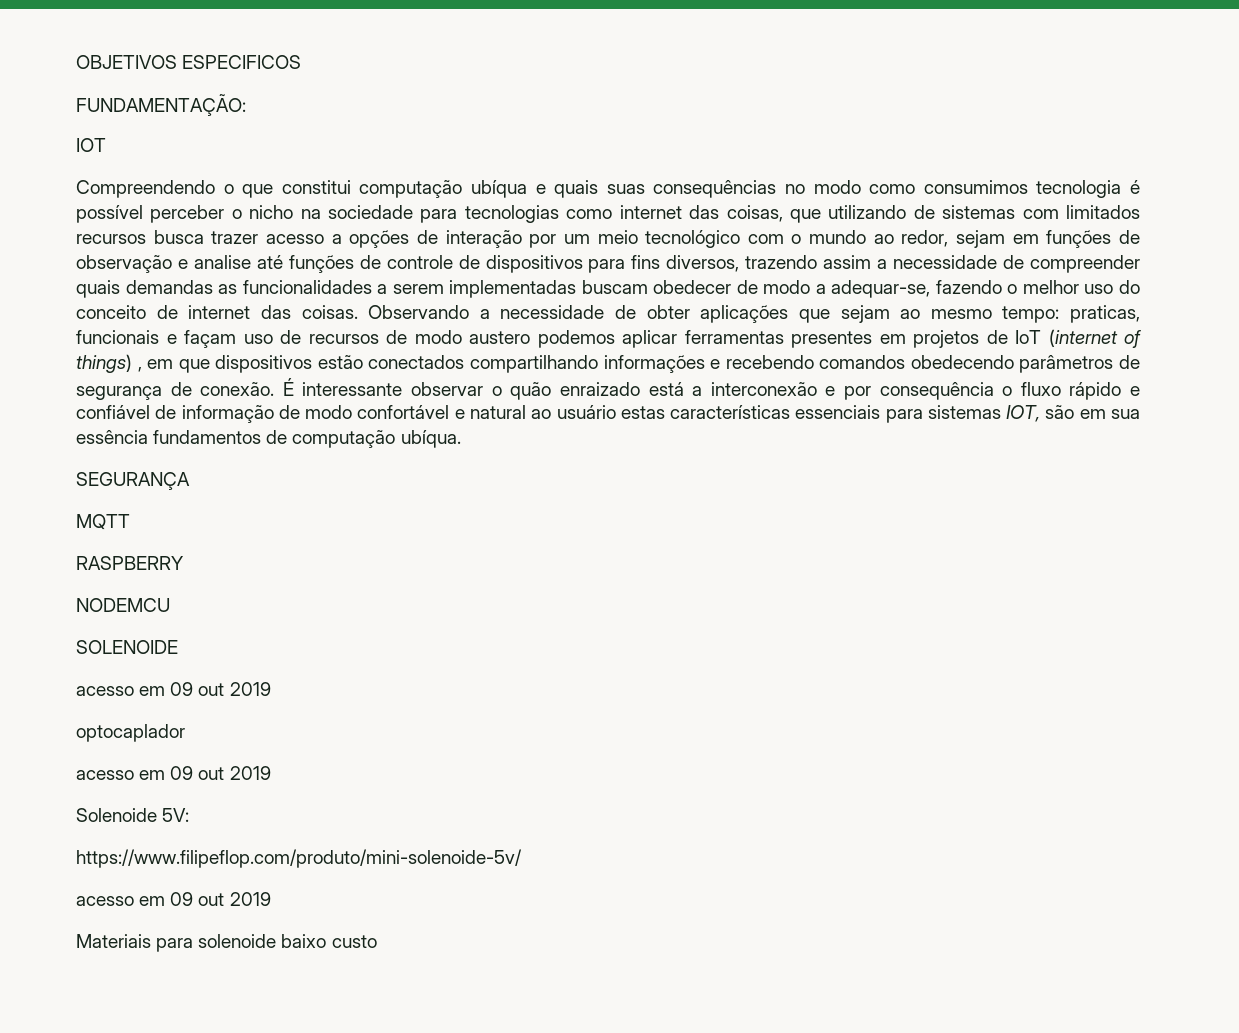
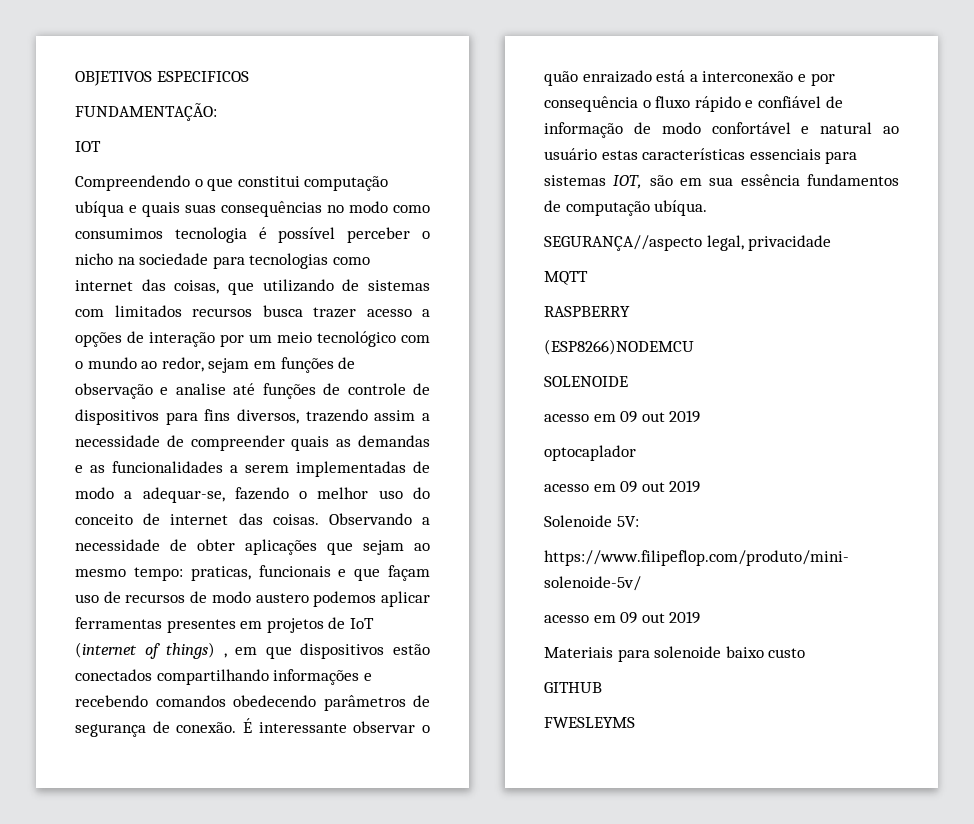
[125,280,213,294] demandas -> [336,435,430,447] [75,465,83,473] as demandas e
[581,280,732,294] buscam obedecer -> (406, 469) none
(177, 339) none -> [354,568,381,581] que
[76,472,190,490] SEGURANÇA -> [544,235,832,251] SEGURANÇA//aspecto legal, privacidade
[76,598,170,612] NODEMCU -> [544,339,694,355] (ESP8266)NODEMCU
(377, 941) none -> [544,682,602,693] [544,717,635,728] // GITHUB // FWESLEYMS

